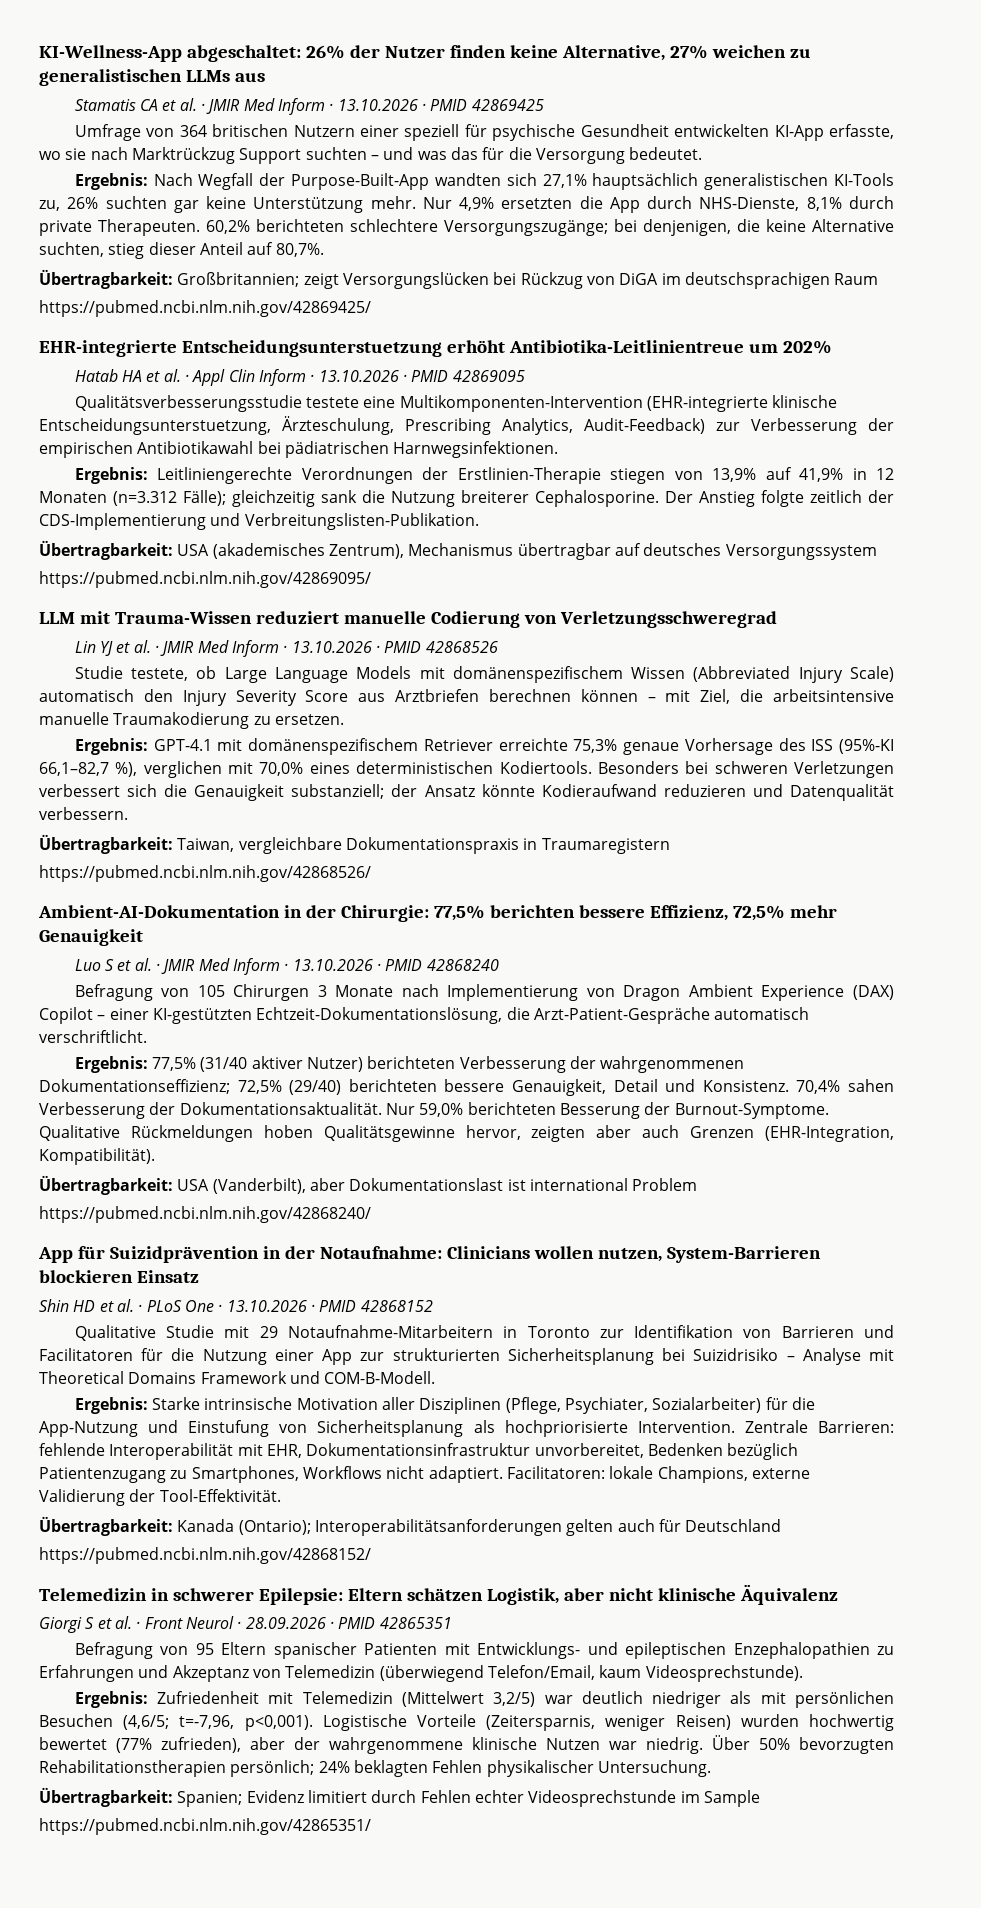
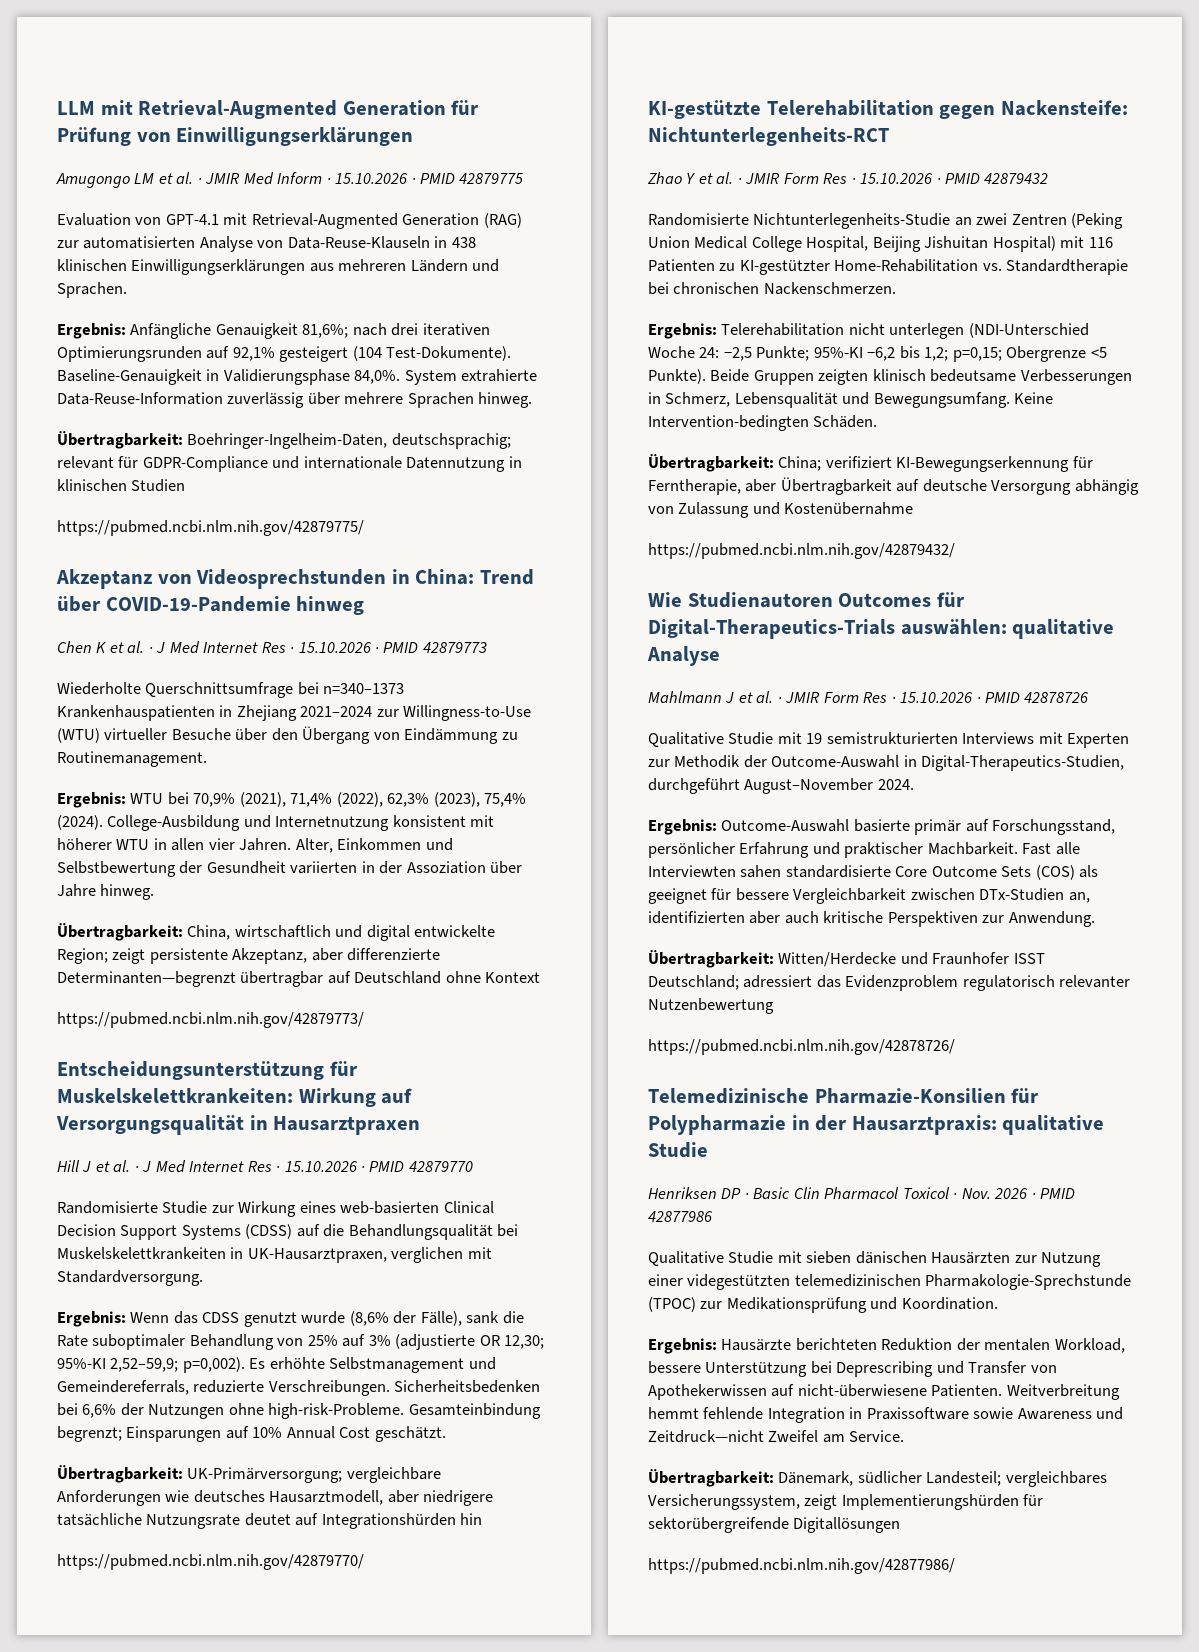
[39,45,811,62] [39,69,265,86] [74,98,544,115] [74,124,894,141] [39,147,703,164] [74,173,895,190] [39,196,894,213] [39,219,894,236] [39,242,324,259] [39,269,879,289] [39,300,371,317] [39,340,832,357] [74,369,525,386] [74,395,838,412] [39,416,894,435] [39,441,559,458] [74,467,895,484] [39,490,894,507] [39,513,479,530] [39,540,877,560] [39,571,371,588] [39,611,777,628] [74,640,498,657] [74,666,894,683] [39,689,894,706] [39,712,344,729] [74,738,894,755] [39,761,895,778] [39,784,895,801] [39,807,128,820] [39,834,670,854] [39,865,371,882] [38,905,837,922] [39,929,143,946] [74,958,499,975] [74,984,895,1001] [39,1007,810,1024] [39,1030,147,1043] [74,1056,745,1073] [39,1079,895,1096] [39,1102,829,1119] [39,1125,895,1142] [39,1148,155,1165] [39,1175,698,1195] [39,1206,371,1223] [38,1246,821,1263] [39,1270,199,1283] [39,1299,433,1312] [74,1325,894,1341] [39,1348,895,1365] [39,1371,436,1384] [74,1397,816,1414] [39,1420,894,1437] [39,1443,799,1460] [39,1466,810,1483] [39,1489,281,1506] [39,1516,782,1536] [39,1547,371,1564] [39,1584,838,1605] [39,1616,452,1633] [74,1642,895,1659] [39,1665,803,1682] [74,1691,895,1708] [39,1714,895,1731] [39,1735,894,1754] [39,1760,711,1777] [39,1787,760,1807] [39,1818,371,1835] KI-Wellness-App abgeschaltet: 26% der Nutzer finden keine Alternative, 27% weichen zu generalistischen LLMs aus // Stamatis CA et al. · JMIR Med Inform · 13.10.2026 · PMID 42869425 // Umfrage von 364 britischen Nutzern einer speziell für psychische Gesundheit entwickelten KI-App erfasste, wo sie nach Marktrückzug Support suchten – und was das für die Versorgung bedeutet. // Ergebnis: Nach Wegfall der Purpose-Built-App wandten sich 27,1% hauptsächlich generalistischen KI-Tools zu, 26% suchten gar keine Unterstützung mehr. Nur 4,9% ersetzten die App durch NHS-Dienste, 8,1% durch private Therapeuten. 60,2% berichteten schlechtere Versorgungszugänge; bei denjenigen, die keine Alternative suchten, stieg dieser Anteil auf 80,7%. // Übertragbarkeit: Großbritannien; zeigt Versorgungslücken bei Rückzug von DiGA im deutschsprachigen Raum // https://pubmed.ncbi.nlm.nih.gov/42869425/ // EHR-integrierte Entscheidungsunterstuetzung erhöht Antibiotika-Leitlinientreue um 202% // Hatab HA et al. · Appl Clin Inform · 13.10.2026 · PMID 42869095 // Qualitätsverbesserungsstudie testete eine Multikomponenten-Intervention (EHR-integrierte klinische Entscheidungsunterstuetzung, Ärzteschulung, Prescribing Analytics, Audit-Feedback) zur Verbesserung der empirischen Antibiotikawahl bei pädiatrischen Harnwegsinfektionen. // Ergebnis: Leitliniengerechte Verordnungen der Erstlinien-Therapie stiegen von 13,9% auf 41,9% in 12 Monaten (n=3.312 Fälle); gleichzeitig sank die Nutzung breiterer Cephalosporine. Der Anstieg folgte zeitlich der CDS-Implementierung und Verbreitungslisten-Publikation. // Übertragbarkeit: USA (akademisches Zentrum), Mechanismus übertragbar auf deutsches Versorgungssystem // https://pubmed.ncbi.nlm.nih.gov/42869095/ // LLM mit Trauma-Wissen reduziert manuelle Codierung von Verletzungsschweregrad // Lin YJ et al. · JMIR Med Inform · 13.10.2026 · PMID 42868526 // Studie testete, ob Large Language Models mit domänenspezifischem Wissen (Abbreviated Injury Scale) automatisch den Injury Severity Score aus Arztbriefen berechnen können – mit Ziel, die arbeitsintensive manuelle Traumakodierung zu ersetzen. // Ergebnis: GPT-4.1 mit domänenspezifischem Retriever erreichte 75,3% genaue Vorhersage des ISS (95%-KI 66,1–82,7 %), verglichen mit 70,0% eines deterministischen Kodiertools. Besonders bei schweren Verletzungen verbessert sich die Genauigkeit substanziell; der Ansatz könnte Kodieraufwand reduzieren und Datenqualität verbessern. // Übertragbarkeit: Taiwan, vergleichbare Dokumentationspraxis in Traumaregistern // https://pubmed.ncbi.nlm.nih.gov/42868526/ // Ambient-AI-Dokumentation in der Chirurgie: 77,5% berichten bessere Effizienz, 72,5% mehr Genauigkeit // Luo S et al. · JMIR Med Inform · 13.10.2026 · PMID 42868240 // Befragung von 105 Chirurgen 3 Monate nach Implementierung von Dragon Ambient Experience (DAX) Copilot – einer KI-gestützten Echtzeit-Dokumentationslösung, die Arzt-Patient-Gespräche automatisch verschriftlicht. // Ergebnis: 77,5% (31/40 aktiver Nutzer) berichteten Verbesserung der wahrgenommenen Dokumentationseffizienz; 72,5% (29/40) berichteten bessere Genauigkeit, Detail und Konsistenz. 70,4% sahen Verbesserung der Dokumentationsaktualität. Nur 59,0% berichteten Besserung der Burnout-Symptome. Qualitative Rückmeldungen hoben Qualitätsgewinne hervor, zeigten aber auch Grenzen (EHR-Integration, Kompatibilität). // Übertragbarkeit: USA (Vanderbilt), aber Dokumentationslast ist international Problem // https://pubmed.ncbi.nlm.nih.gov/42868240/ // App für Suizidprävention in der Notaufnahme: Clinicians wollen nutzen, System-Barrieren blockieren Einsatz // Shin HD et al. · PLoS One · 13.10.2026 · PMID 42868152 // Qualitative Studie mit 29 Notaufnahme-Mitarbeitern in Toronto zur Identifikation von Barrieren und Facilitatoren für die Nutzung einer App zur strukturierten Sicherheitsplanung bei Suizidrisiko – Analyse mit Theoretical Domains Framework und COM-B-Modell. // Ergebnis: Starke intrinsische Motivation aller Disziplinen (Pflege, Psychiater, Sozialarbeiter) für die App-Nutzung und Einstufung von Sicherheitsplanung als hochpriorisierte Intervention. Zentrale Barrieren: fehlende Interoperabilität mit EHR, Dokumentationsinfrastruktur unvorbereitet, Bedenken bezüglich Patientenzugang zu Smartphones, Workflows nicht adaptiert. Facilitatoren: lokale Champions, externe Validierung der Tool-Effektivität. // Übertragbarkeit: Kanada (Ontario); Interoperabilitätsanforderungen gelten auch für Deutschland // https://pubmed.ncbi.nlm.nih.gov/42868152/ // Telemedizin in schwerer Epilepsie: Eltern schätzen Logistik, aber nicht klinische Äquivalenz // Giorgi S et al. · Front Neurol · 28.09.2026 · PMID 42865351 // Befragung von 95 Eltern spanischer Patienten mit Entwicklungs- und epileptischen Enzephalopathien zu Erfahrungen und Akzeptanz von Telemedizin (überwiegend Telefon/Email, kaum Videosprechstunde). // Ergebnis: Zufriedenheit mit Telemedizin (Mittelwert 3,2/5) war deutlich niedriger als mit persönlichen Besuchen (4,6/5; t=-7,96, p<0,001). Logistische Vorteile (Zeitersparnis, weniger Reisen) wurden hochwertig bewertet (77% zufrieden), aber der wahrgenommene klinische Nutzen war niedrig. Über 50% bevorzugten Rehabilitationstherapien persönlich; 24% beklagten Fehlen physikalischer Untersuchung. // Übertragbarkeit: Spanien; Evidenz limitiert durch Fehlen echter Videosprechstunde im Sample // https://pubmed.ncbi.nlm.nih.gov/42865351/ -> [57,100,480,119] [57,127,414,146] [56,172,524,188] [57,213,522,229] [57,236,476,252] [57,259,500,275] [57,282,127,298] [57,323,490,339] [57,346,512,362] [57,369,538,385] [57,392,533,408] [57,431,511,449] [57,456,522,472] [57,479,186,492] [57,520,364,536] [56,569,534,589] [57,596,365,615] [57,641,487,654] [57,682,405,698] [57,705,532,721] [57,726,518,744] [57,751,207,767] [57,792,527,808] [57,815,495,831] [57,838,453,853] [57,861,523,877] [57,884,155,900] [57,923,496,941] [57,948,441,964] [57,971,541,987] [57,1012,364,1028] [57,1061,358,1080] [57,1088,413,1107] [56,1115,421,1135] [57,1160,473,1173] [57,1201,494,1217] [57,1224,519,1240] [57,1247,492,1263] [57,1270,203,1286] [57,1311,524,1327] [57,1334,545,1350] [57,1357,496,1373] [57,1380,541,1396] [57,1403,541,1419] [57,1426,446,1442] [57,1465,441,1483] [57,1490,494,1506] [57,1513,483,1529] [57,1554,364,1570] [648,100,1128,119] [648,127,889,146] [647,172,1049,184] [648,213,1124,229] [648,236,1113,252] [648,259,1129,275] [648,282,896,295] [648,323,1089,339] [648,346,1107,362] [648,369,1132,385] [648,392,1054,408] [648,415,878,431] [648,454,1093,472] [648,477,1139,495] [648,502,914,518] [648,543,955,559] [648,592,965,608] [648,619,1115,639] [647,646,720,666] [648,691,1090,703] [648,732,1130,748] [648,755,1125,771] [648,778,914,794] [648,819,1116,835] [648,842,1080,858] [648,865,1099,880] [648,888,1090,904] [648,911,1095,927] [648,950,1045,968] [648,975,1131,991] [648,998,774,1014] [648,1039,955,1055] [648,1088,1040,1104] [648,1115,1105,1135] [648,1142,708,1158] [648,1187,1076,1199] [648,1211,713,1222] [648,1251,1102,1267] [648,1274,1132,1290] [648,1297,998,1313] [648,1338,1125,1354] [648,1361,1057,1377] [648,1384,1120,1400] [648,1407,1124,1423] [648,1430,905,1443] [648,1469,1107,1487] [648,1494,1044,1510] [648,1517,901,1533] [648,1558,955,1574] LLM mit Retrieval-Augmented Generation für Prüfung von Einwilligungserklärungen // Amugongo LM et al. · JMIR Med Inform · 15.10.2026 · PMID 42879775 // Evaluation von GPT-4.1 mit Retrieval-Augmented Generation (RAG) zur automatisierten Analyse von Data-Reuse-Klauseln in 438 klinischen Einwilligungserklärungen aus mehreren Ländern und Sprachen. // Ergebnis: Anfängliche Genauigkeit 81,6%; nach drei iterativen Optimierungsrunden auf 92,1% gesteigert (104 Test-Dokumente). Baseline-Genauigkeit in Validierungsphase 84,0%. System extrahierte Data-Reuse-Information zuverlässig über mehrere Sprachen hinweg. // Übertragbarkeit: Boehringer-Ingelheim-Daten, deutschsprachig; relevant für GDPR-Compliance und internationale Datennutzung in klinischen Studien // https://pubmed.ncbi.nlm.nih.gov/42879775/ // Akzeptanz von Videosprechstunden in China: Trend über COVID-19-Pandemie hinweg // Chen K et al. · J Med Internet Res · 15.10.2026 · PMID 42879773 // Wiederholte Querschnittsumfrage bei n=340–1373 Krankenhauspatienten in Zhejiang 2021–2024 zur Willingness-to-Use (WTU) virtueller Besuche über den Übergang von Eindämmung zu Routinemanagement. // Ergebnis: WTU bei 70,9% (2021), 71,4% (2022), 62,3% (2023), 75,4% (2024). College-Ausbildung und Internetnutzung konsistent mit höherer WTU in allen vier Jahren. Alter, Einkommen und Selbstbewertung der Gesundheit variierten in der Assoziation über Jahre hinweg. // Übertragbarkeit: China, wirtschaftlich und digital entwickelte Region; zeigt persistente Akzeptanz, aber differenzierte Determinanten—begrenzt übertragbar auf Deutschland ohne Kontext // https://pubmed.ncbi.nlm.nih.gov/42879773/ // Entscheidungsunterstützung für Muskelskelettkrankeiten: Wirkung auf Versorgungsqualität in Hausarztpraxen // Hill J et al. · J Med Internet Res · 15.10.2026 · PMID 42879770 // Randomisierte Studie zur Wirkung eines web-basierten Clinical Decision Support Systems (CDSS) auf die Behandlungsqualität bei Muskelskelettkrankeiten in UK-Hausarztpraxen, verglichen mit Standardversorgung. // Ergebnis: Wenn das CDSS genutzt wurde (8,6% der Fälle), sank die Rate suboptimaler Behandlung von 25% auf 3% (adjustierte OR 12,30; 95%-KI 2,52–59,9; p=0,002). Es erhöhte Selbstmanagement und Gemeindereferrals, reduzierte Verschreibungen. Sicherheitsbedenken bei 6,6% der Nutzungen ohne high-risk-Probleme. Gesamteinbindung begrenzt; Einsparungen auf 10% Annual Cost geschätzt. // Übertragbarkeit: UK-Primärversorgung; vergleichbare Anforderungen wie deutsches Hausarztmodell, aber niedrigere tatsächliche Nutzungsrate deutet auf Integrationshürden hin // https://pubmed.ncbi.nlm.nih.gov/42879770/ // KI-gestützte Telerehabilitation gegen Nackensteife: Nichtunterlegenheits-RCT // Zhao Y et al. · JMIR Form Res · 15.10.2026 · PMID 42879432 // Randomisierte Nichtunterlegenheits-Studie an zwei Zentren (Peking Union Medical College Hospital, Beijing Jishuitan Hospital) mit 116 Patienten zu KI-gestützter Home-Rehabilitation vs. Standardtherapie bei chronischen Nackenschmerzen. // Ergebnis: Telerehabilitation nicht unterlegen (NDI-Unterschied Woche 24: −2,5 Punkte; 95%-KI −6,2 bis 1,2; p=0,15; Obergrenze <5 Punkte). Beide Gruppen zeigten klinisch bedeutsame Verbesserungen in Schmerz, Lebensqualität und Bewegungsumfang. Keine Intervention-bedingten Schäden. // Übertragbarkeit: China; verifiziert KI-Bewegungserkennung für Ferntherapie, aber Übertragbarkeit auf deutsche Versorgung abhängig von Zulassung und Kostenübernahme // https://pubmed.ncbi.nlm.nih.gov/42879432/ // Wie Studienautoren Outcomes für Digital-Therapeutics-Trials auswählen: qualitative Analyse // Mahlmann J et al. · JMIR Form Res · 15.10.2026 · PMID 42878726 // Qualitative Studie mit 19 semistrukturierten Interviews mit Experten zur Methodik der Outcome-Auswahl in Digital-Therapeutics-Studien, durchgeführt August–November 2024. // Ergebnis: Outcome-Auswahl basierte primär auf Forschungsstand, persönlicher Erfahrung und praktischer Machbarkeit. Fast alle Interviewten sahen standardisierte Core Outcome Sets (COS) als geeignet für bessere Vergleichbarkeit zwischen DTx-Studien an, identifizierten aber auch kritische Perspektiven zur Anwendung. // Übertragbarkeit: Witten/Herdecke und Fraunhofer ISST Deutschland; adressiert das Evidenzproblem regulatorisch relevanter Nutzenbewertung // https://pubmed.ncbi.nlm.nih.gov/42878726/ // Telemedizinische Pharmazie-Konsilien für Polypharmazie in der Hausarztpraxis: qualitative Studie // Henriksen DP · Basic Clin Pharmacol Toxicol · Nov. 2026 · PMID 42877986 // Qualitative Studie mit sieben dänischen Hausärzten zur Nutzung einer videgestützten telemedizinischen Pharmakologie-Sprechstunde (TPOC) zur Medikationsprüfung und Koordination. // Ergebnis: Hausärzte berichteten Reduktion der mentalen Workload, bessere Unterstützung bei Deprescribing und Transfer von Apothekerwissen auf nicht-überwiesene Patienten. Weitverbreitung hemmt fehlende Integration in Praxissoftware sowie Awareness und Zeitdruck—nicht Zweifel am Service. // Übertragbarkeit: Dänemark, südlicher Landesteil; vergleichbares Versicherungssystem, zeigt Implementierungshürden für sektorübergreifende Digitallösungen // https://pubmed.ncbi.nlm.nih.gov/42877986/

